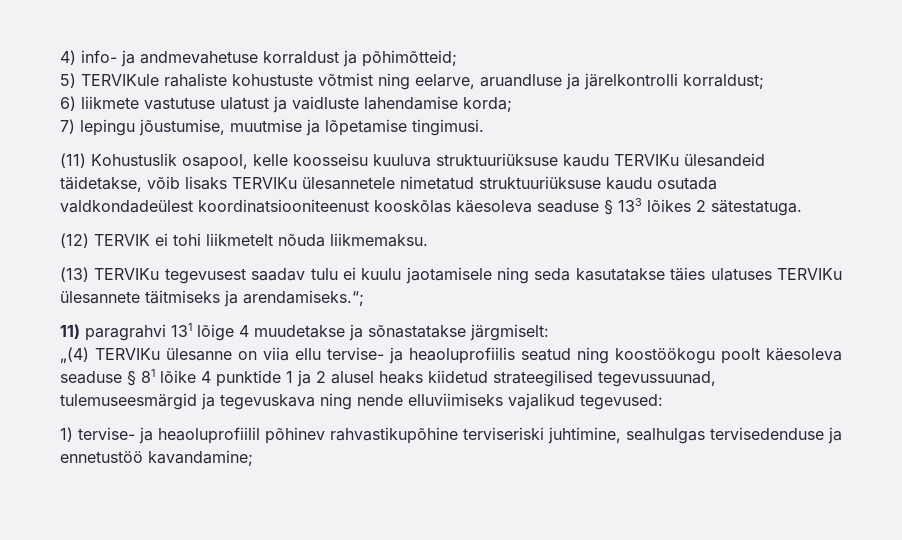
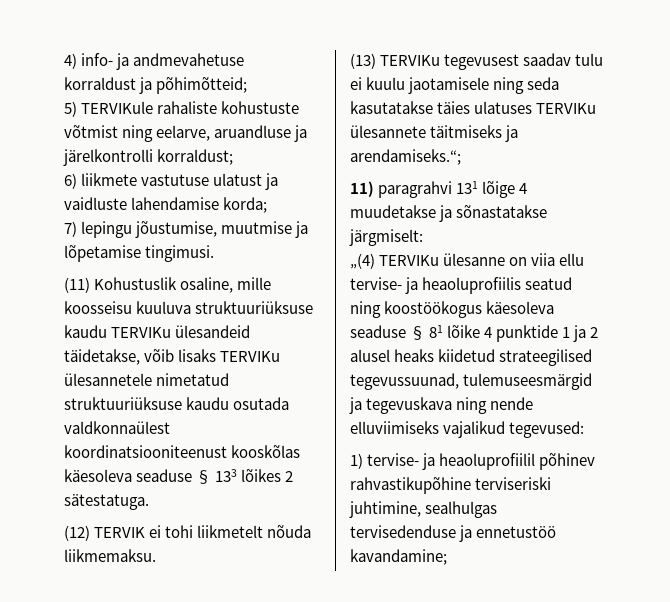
[182,154,288,170] osapool, kelle -> [180,277,272,293] osaline, mille
[60,200,193,213] valdkondadeülest -> [64,421,170,434] valdkonnaülest
[615,348,760,364] koostöökogu poolt -> [384,301,483,318] koostöökogus

